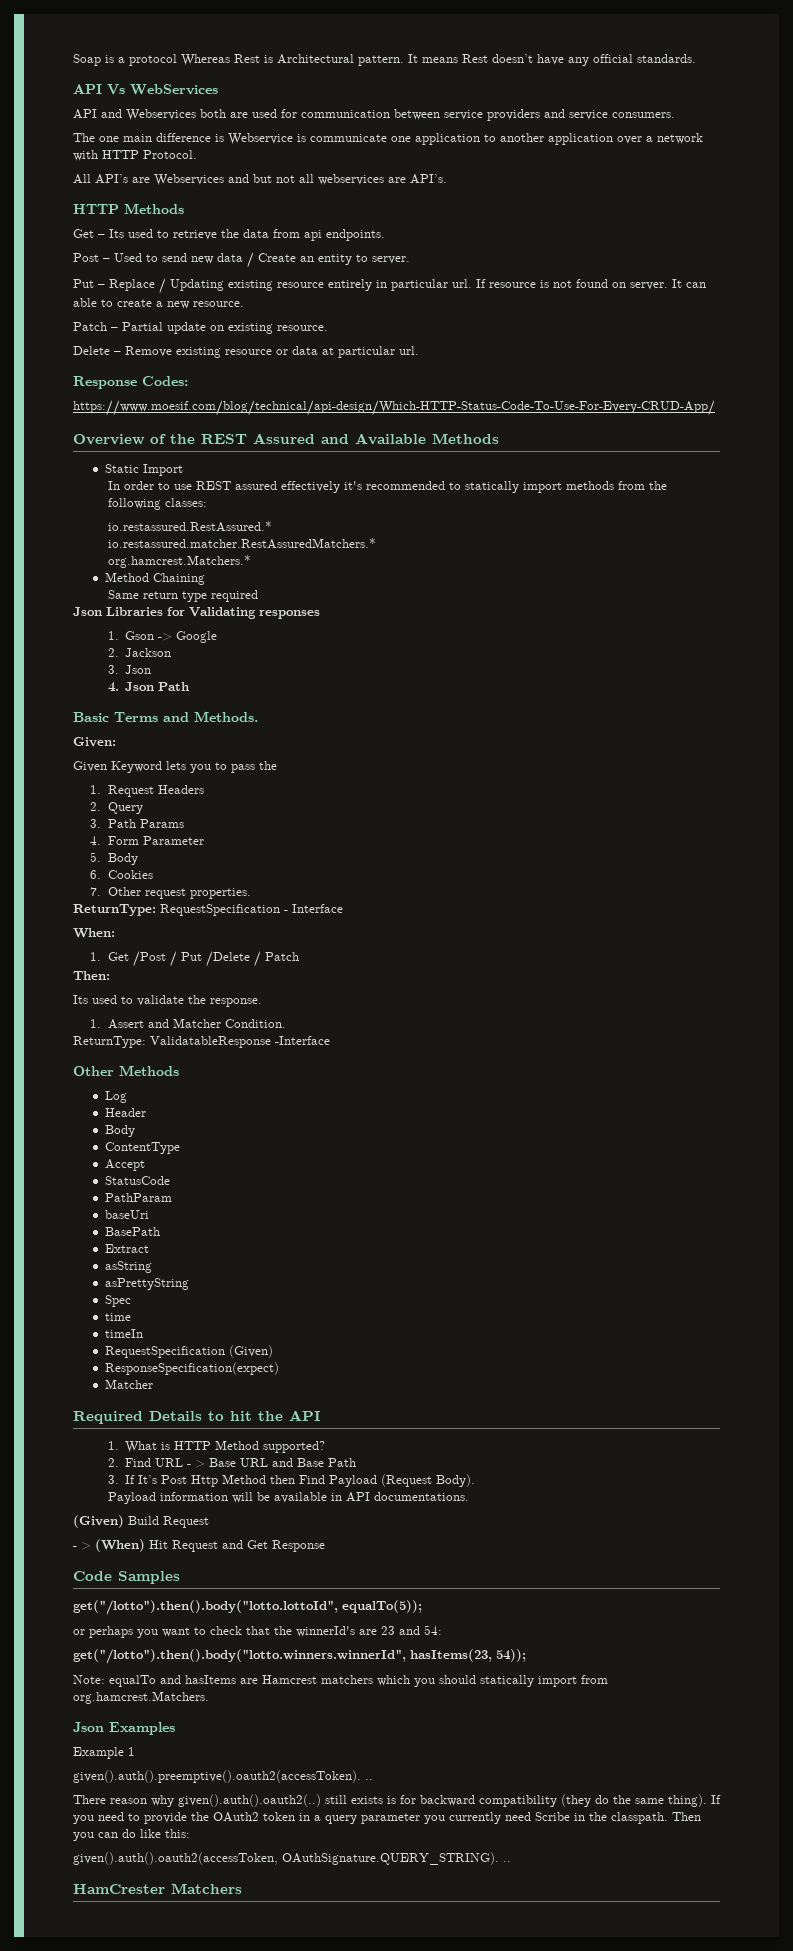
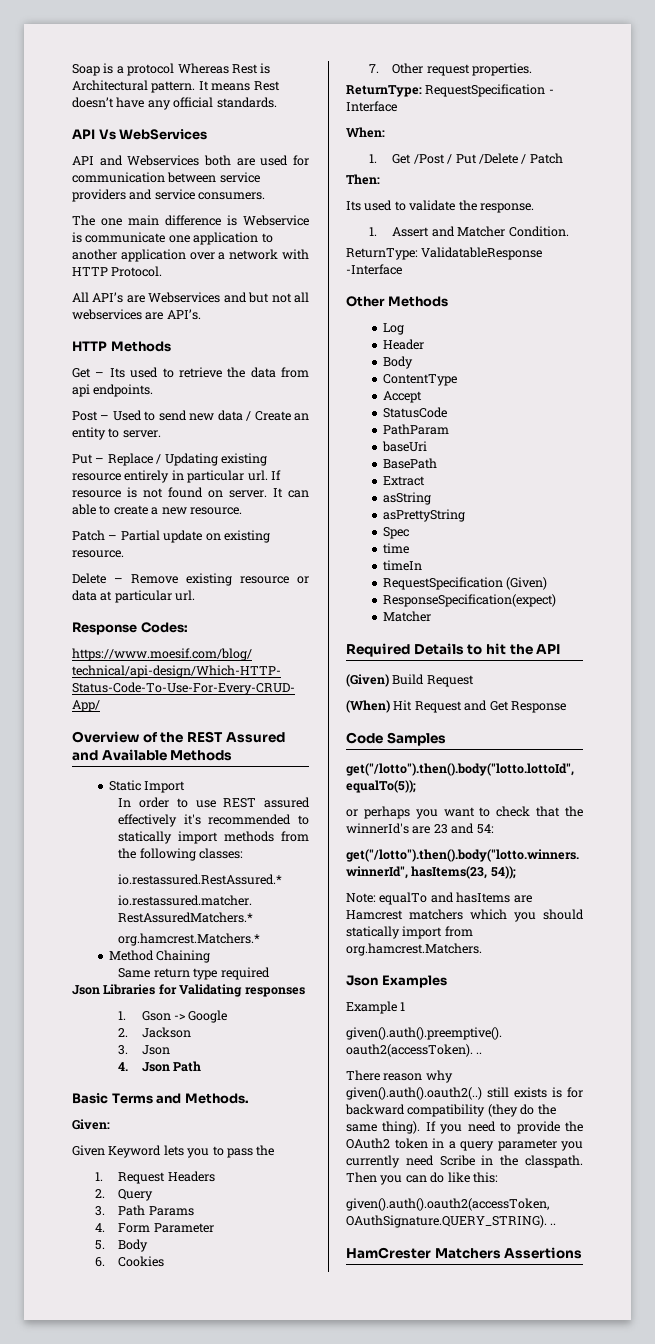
[107,1440,326,1453] [107,1458,357,1468] [107,1474,476,1487] [107,1492,469,1504] // 1. What is HTTP Method supported? // 2. Find URL - > Base URL and Base Path // 3. If It’s Post Http Method then Find Payload (Request Body). // Payload information will be available in API documentations. -> (561, 649) none
[73,1542,91,1550] - > -> (474, 681) none
(242, 1888) none -> [504,1247,583,1259] Assertions

